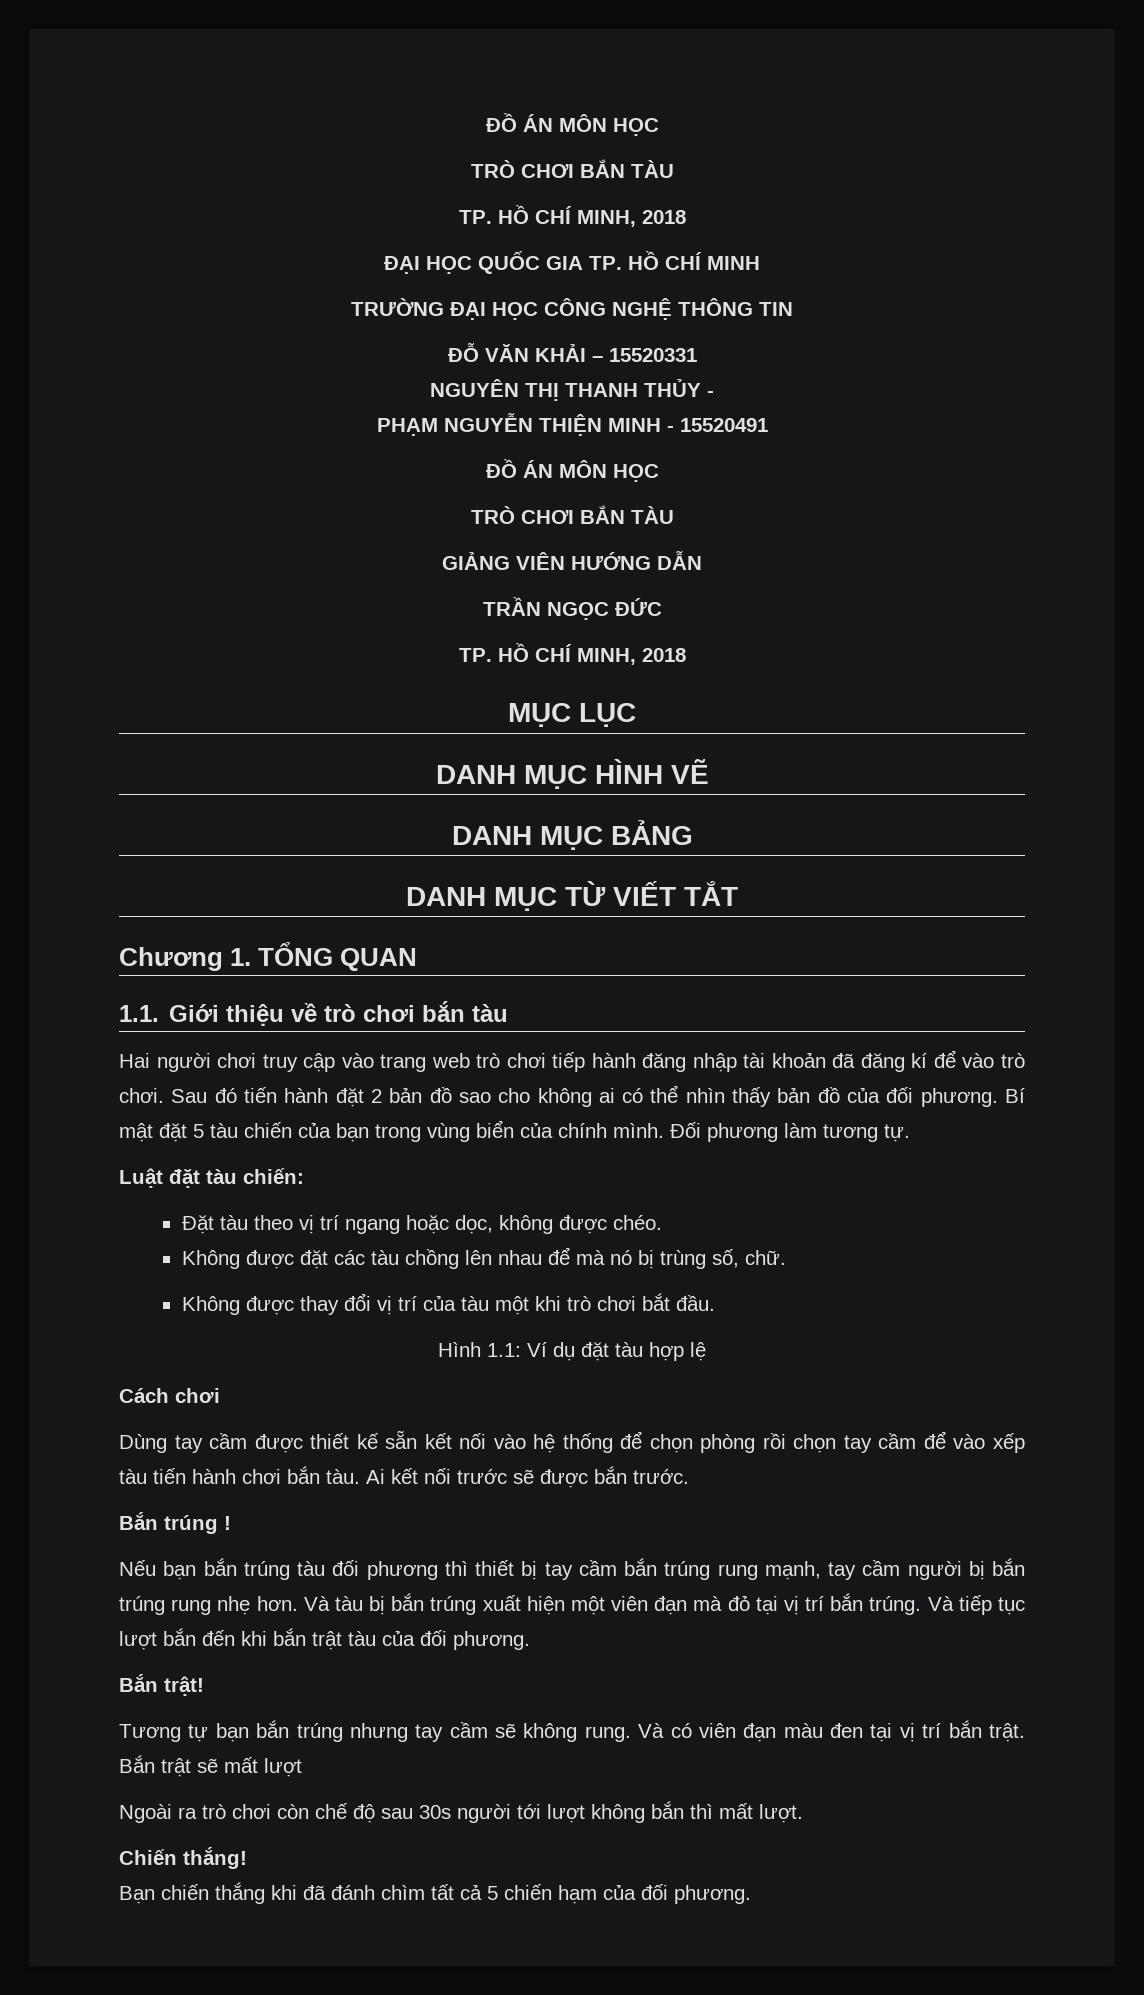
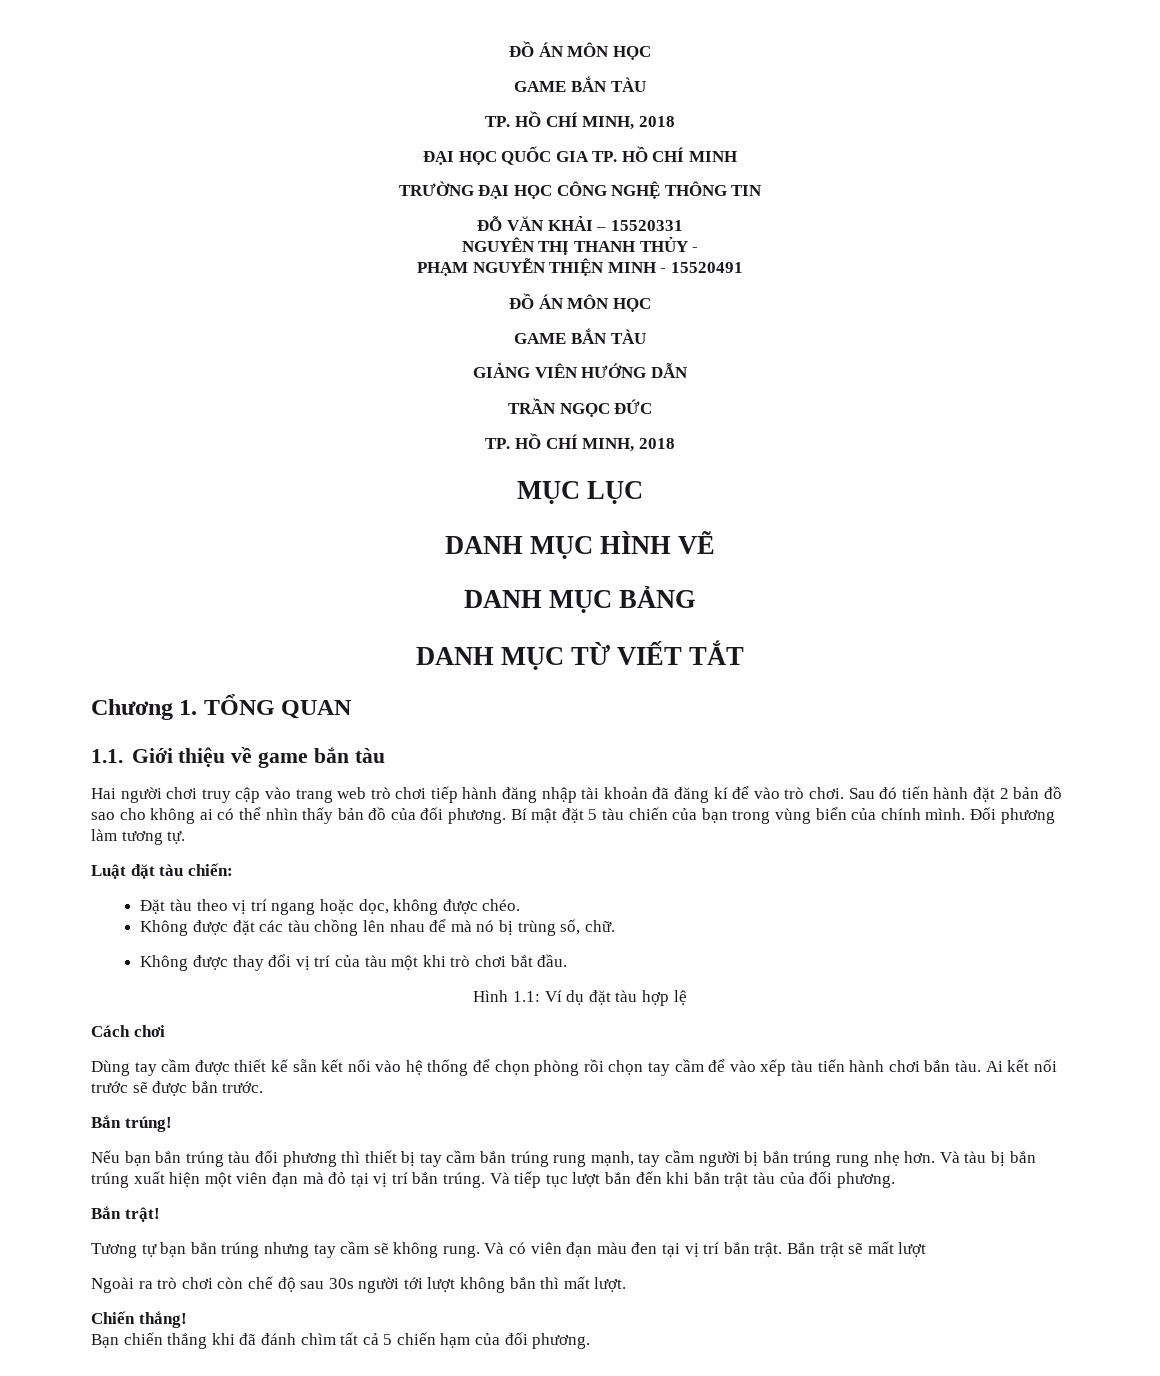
[485,113,659,136] [470,160,574,178] ĐỒ ÁN MÔN HỌC // TRÒ CHƠI -> [509,41,651,60] [514,81,567,92] ĐỒ ÁN MÔN HỌC // GAME
[470,506,574,524] TRÒ CHƠI -> [514,333,567,344] GAME
[324,1004,416,1022] trò chơi -> [257,752,308,768] game
[164,1515,231,1534] trúng ! -> [124,1116,172,1132] trúng!

